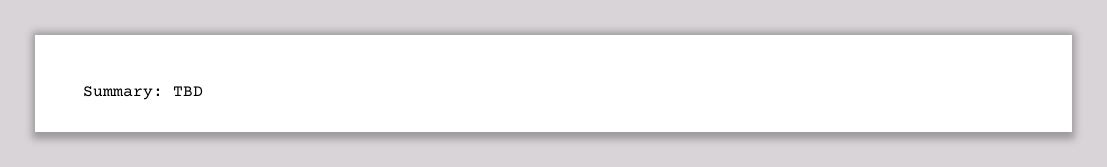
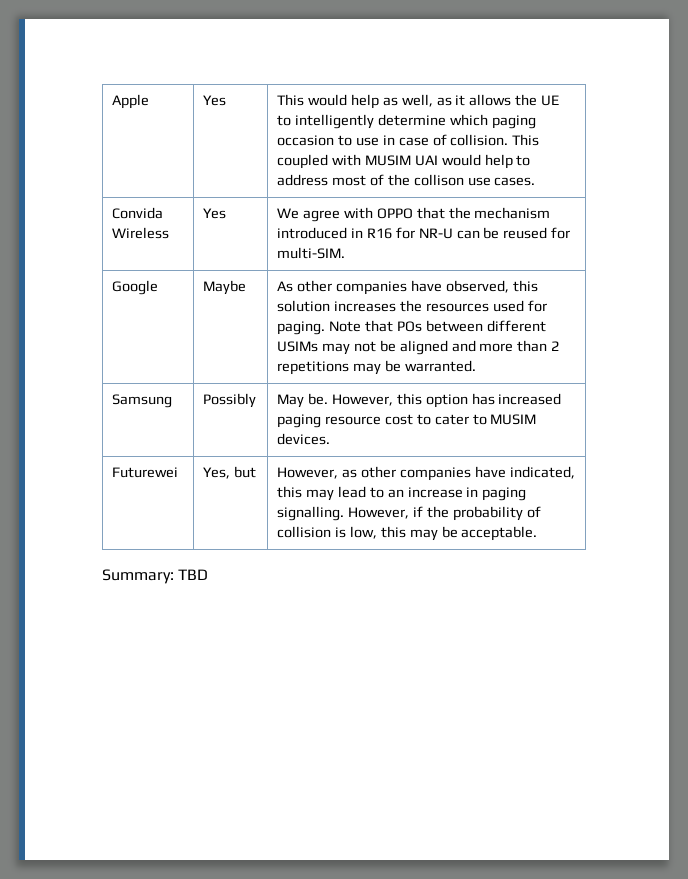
(83, 93) none -> [111,94,149,109] [202,95,226,106] [276,94,560,109] [276,114,536,129] [276,134,540,146] [276,154,531,169] [276,174,536,186] [111,207,163,219] [111,227,169,239] [202,208,226,219] [276,207,551,222] [276,227,571,239] [276,247,345,259] [111,280,158,295] [202,280,246,295] [276,280,538,295] [276,300,547,312] [276,320,546,335] [276,340,560,355] [276,360,476,375] [111,394,172,408] [202,393,256,408] [276,393,562,408] [276,414,537,428] [276,433,330,445] [111,467,178,478] [202,466,256,479] [276,466,575,481] [276,486,527,501] [276,506,541,521] [276,526,538,541] Apple | Yes | This would help as well, as it allows the UE to intelligently determine which paging occasion to use in case of collision. This coupled with MUSIM UAI would help to address most of the collison use cases. // Convida Wireless | Yes | We agree with OPPO that the mechanism introduced in R16 for NR-U can be reused for multi-SIM. // Google | Maybe | As other companies have observed, this solution increases the resources used for paging. Note that POs between different USIMs may not be aligned and more than 2 repetitions may be warranted. // Samsung | Possibly | May be. However, this option has increased paging resource cost to cater to MUSIM devices. // Futurewei | Yes, but | However, as other companies have indicated, this may lead to an increase in paging signalling. However, if the probability of collision is low, this may be acceptable. //

